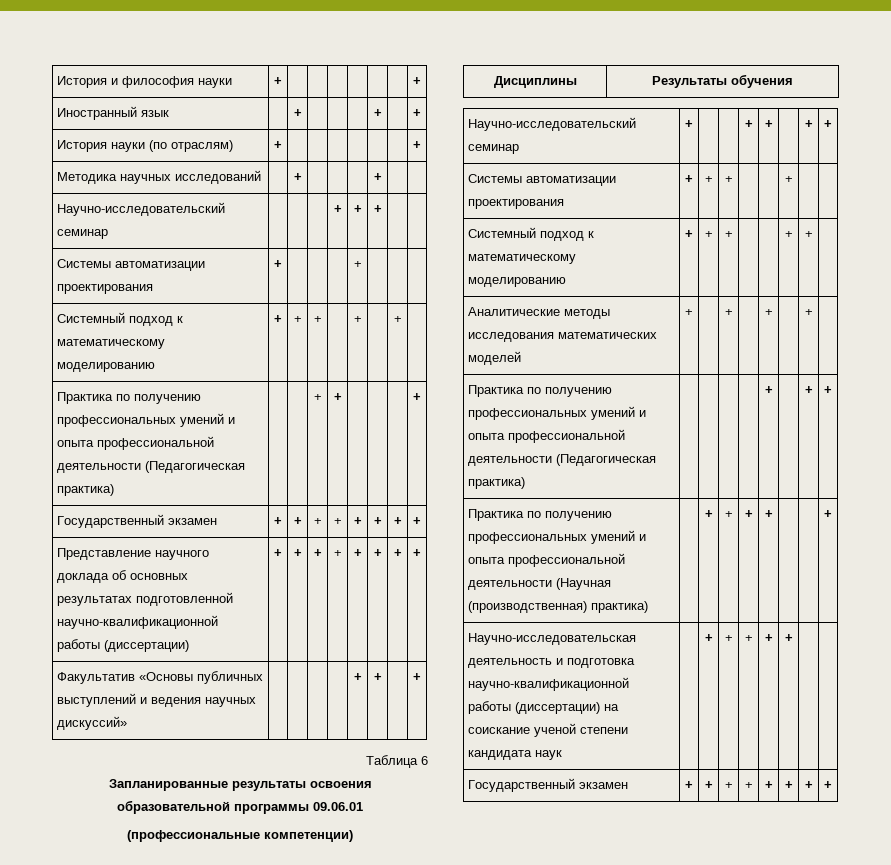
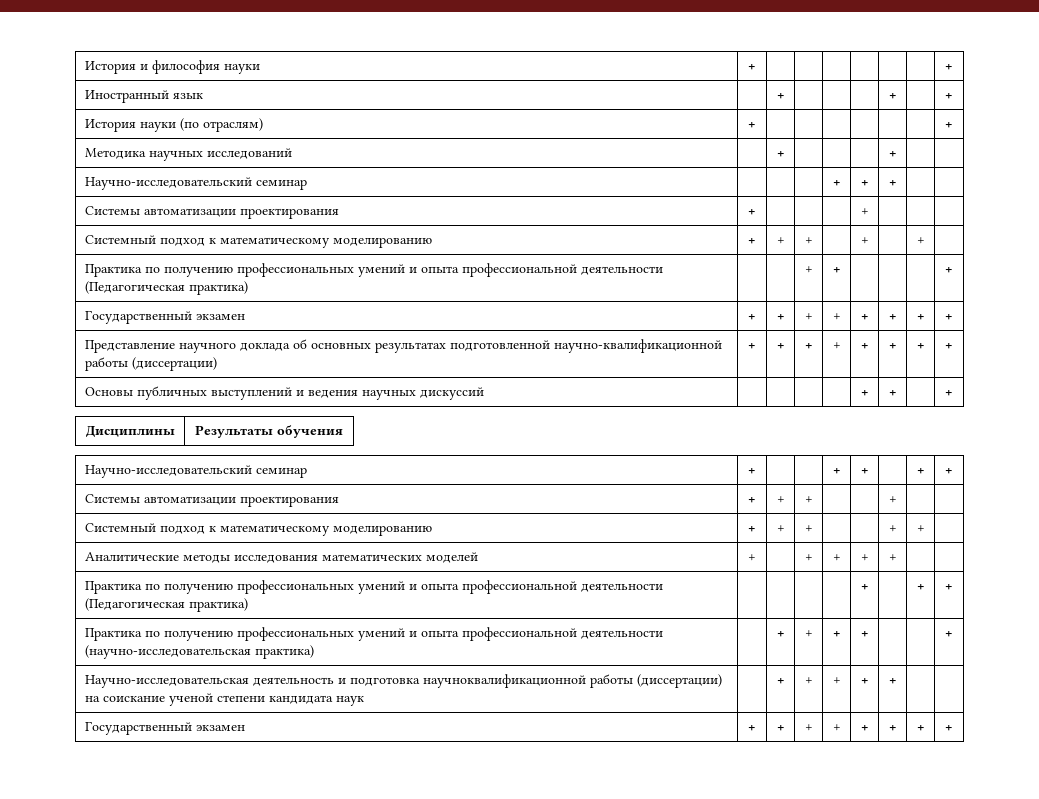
[57,672,194,684] Факультатив «Основы -> [84,387,133,396] Основы
[57,716,128,730] [353,673,362,681] [373,673,382,681] [413,673,421,681] [366,755,428,768] [108,779,372,791] [117,800,363,814] [127,830,353,842] дискуссий» | | | | | + | + | | + // Таблица 6 // Запланированные результаты освоения образовательной программы 09.06.01 // (профессиональные компетенции) -> [419,387,484,400] [860,390,869,396] [888,390,897,396] [945,390,953,396] дискуссий | | | | | + | + | | +
[764,309,773,316] [804,309,813,316] | + | | + -> [832,554,841,561] [860,554,869,561] [888,554,897,561] + | + | + |
[556,578,612,590] [468,601,588,613] (Научная (производственная) -> [84,645,251,659] (научно-исследовательская
[468,677,630,691] научно-квалификационной -> [422,674,586,688] научноквалификационной

